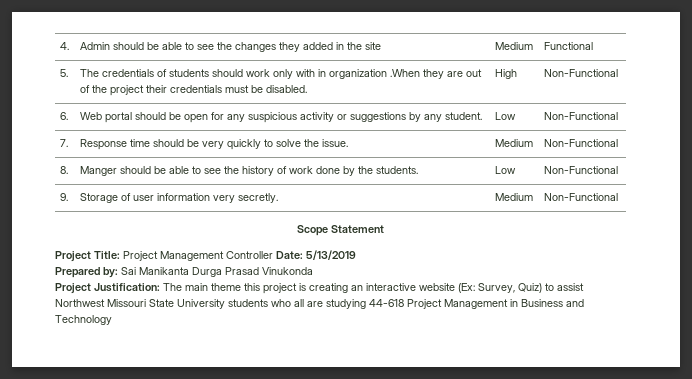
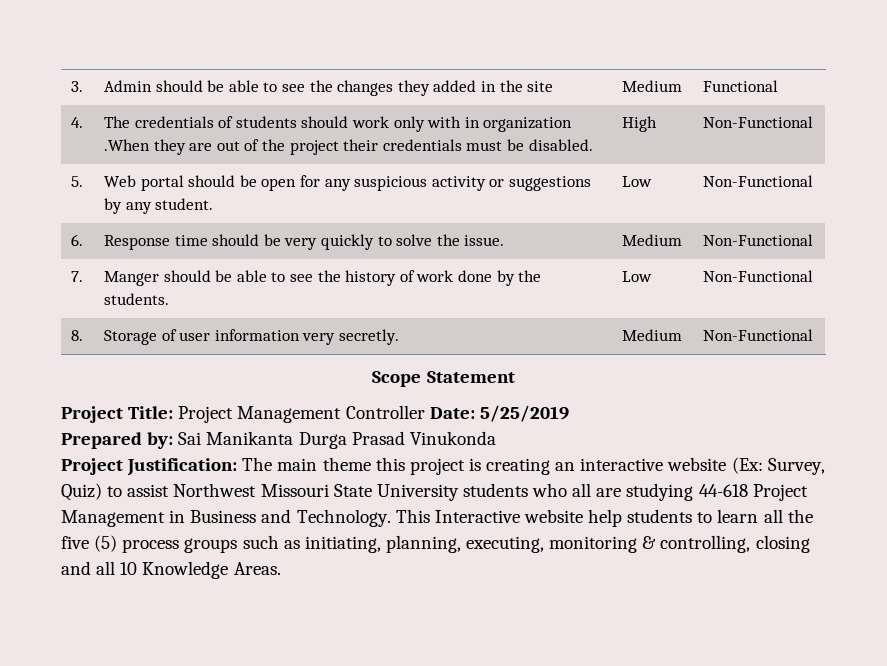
[60,42,70,50] 4. -> [71,81,84,92] 3.
[60,69,69,77] 5. -> [71,117,84,128] 4.
[60,112,69,120] 6. -> [71,176,84,187] 5.
[60,139,69,147] 7. -> [71,234,84,246] 6.
[60,166,69,174] 8. -> [71,271,84,282] 7.
[60,193,69,201] 9. -> [71,330,84,341] 8.
[306,250,356,260] 5/13/2019 -> [479,405,569,422] 5/25/2019
[55,315,112,325] Technology -> [296,509,813,527] [61,535,810,553] [61,561,281,579] Technology. This Interactive website help students to learn all the five (5) process groups such as initiating, planning, executing, monitoring & controlling, closing and all 10 Knowledge Areas.

